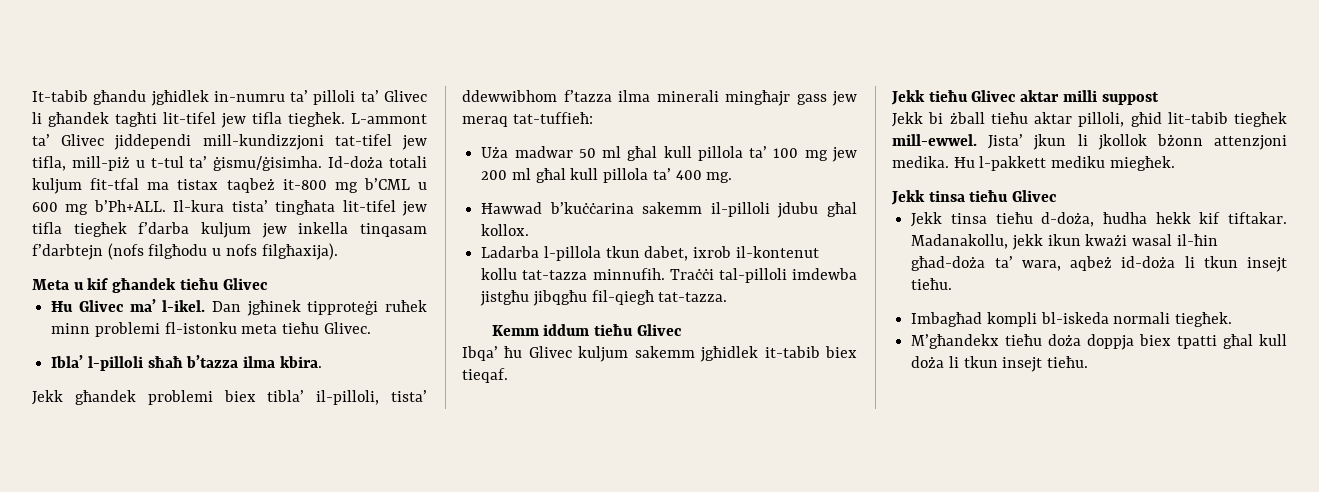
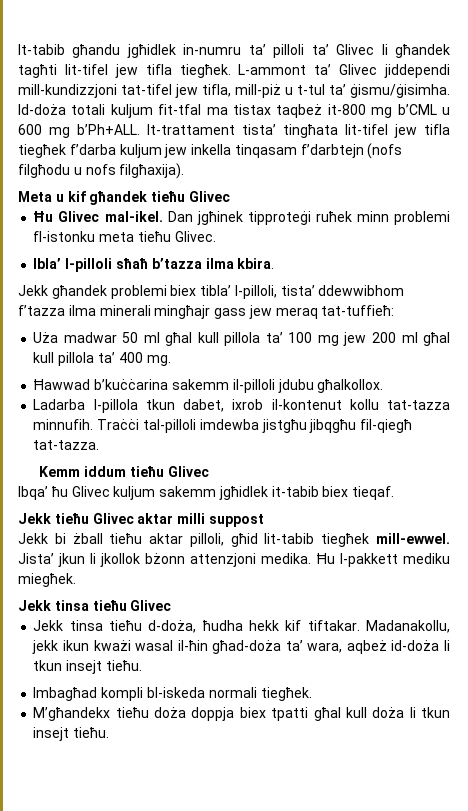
[173,200,225,212] Il-kura -> [147,124,235,135] It-trattament
[129,299,206,312] ma’ l-ikel. -> [104,211,163,222] mal-ikel.
[316,390,380,405] il-pilloli, -> [234,285,277,299] l-pilloli,
[827,202,857,217] [481,224,530,236] għal kollox. -> [317,379,384,393] għalkollox.

